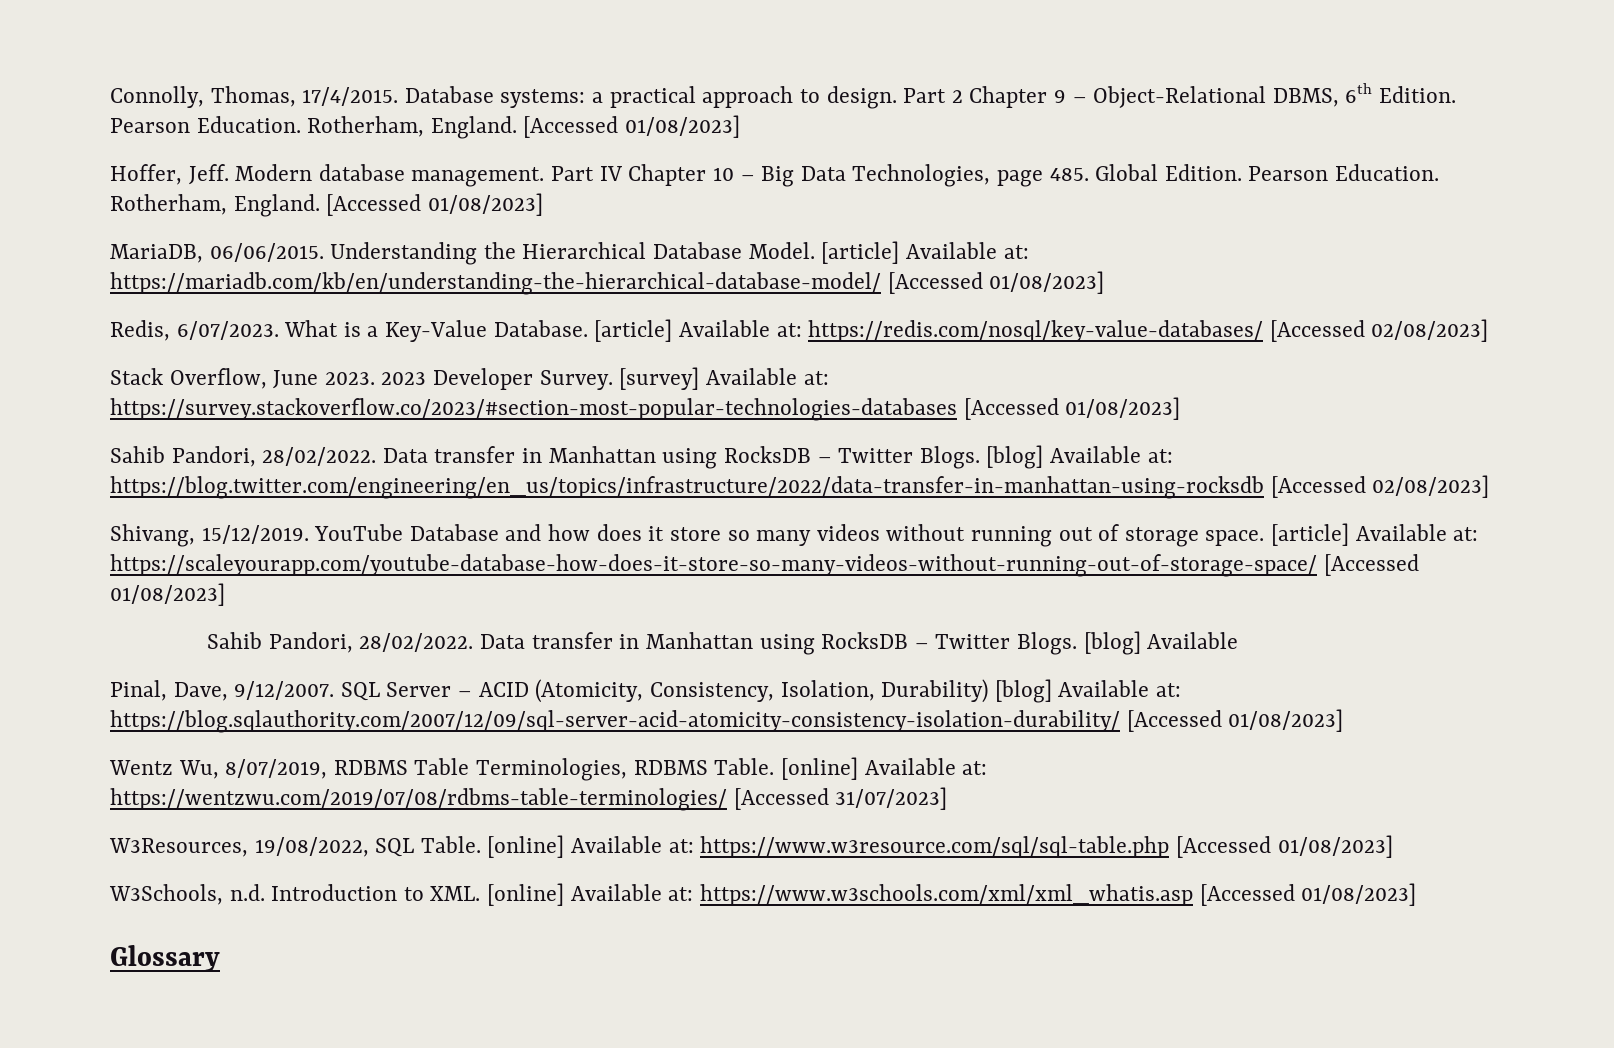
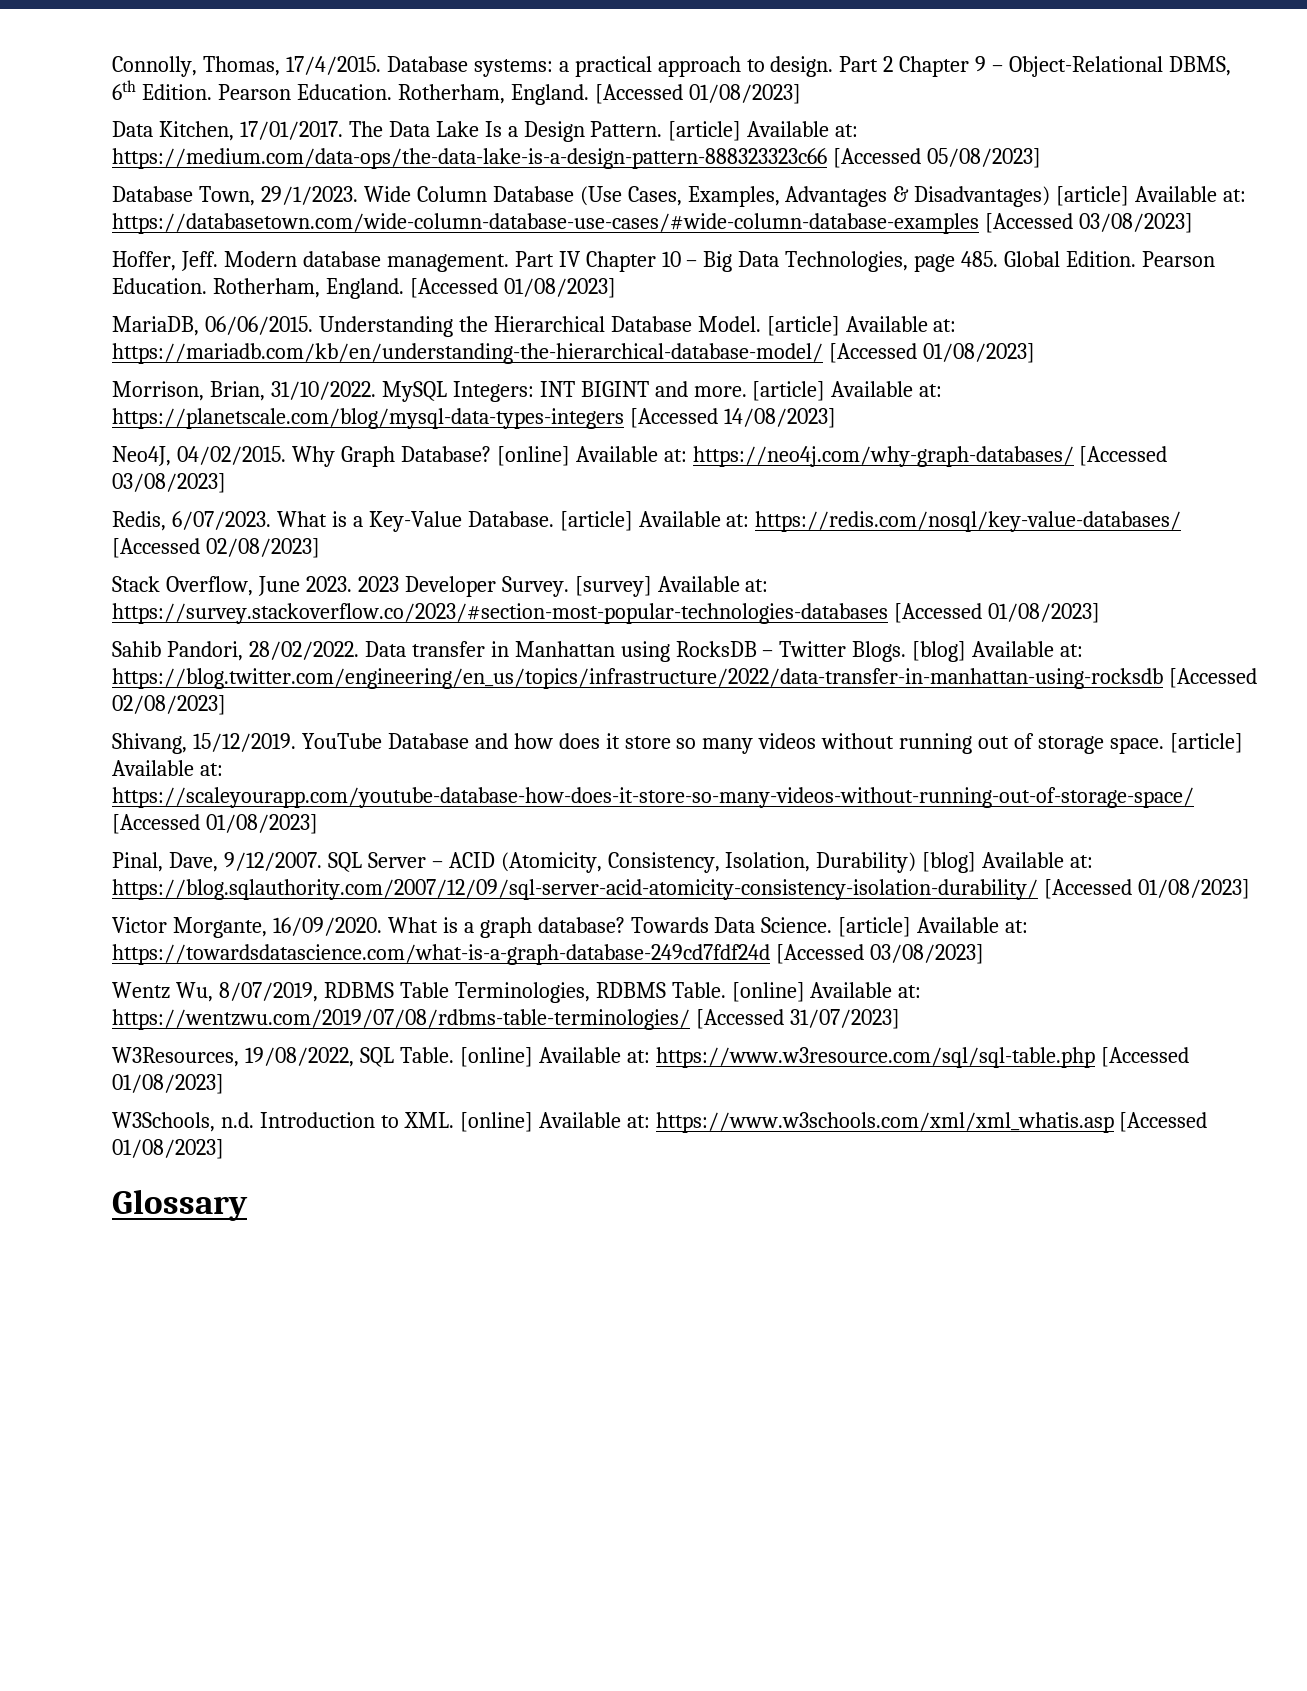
(741, 126) none -> [112,121,859,142] [112,148,1041,169] [112,186,1247,207] [112,213,1193,234] // Data Kitchen, 17/01/2017. The Data Lake Is a Design Pattern. [article] Available at: https://medium.com/data-ops/the-data-lake-is-a-design-pattern-888323323c66 [Accessed 05/08/2023] // Database Town, 29/1/2023. Wide Column Database (Use Cases, Examples, Advantages & Disadvantages) [article] Available at: https://databasetown.com/wide-column-database-use-cases/#wide-column-database-examples [Accessed 03/08/2023]
(1105, 282) none -> [112,381,943,402] [112,408,836,429] [112,446,1168,467] [112,473,226,493] // Morrison, Brian, 31/10/2022. MySQL Integers: INT BIGINT and more. [article] Available at: https://planetscale.com/blog/mysql-data-types-integers [Accessed 14/08/2023] // Neo4J, 04/02/2015. Why Graph Database? [online] Available at: https://neo4j.com/why-graph-databases/ [Accessed 03/08/2023]
[207,631,1239,655] // Sahib Pandori, 28/02/2022. Data transfer in Manhattan using RocksDB – Twitter Blogs. [blog] Available -> (318, 824) none
(1344, 720) none -> [112,917,1029,938] [112,944,984,965] // Victor Morgante, 16/09/2020. What is a graph database? Towards Data Science. [article] Available at: https://towardsdatascience.com/what-is-a-graph-database-249cd7fdf24d [Accessed 03/08/2023]

